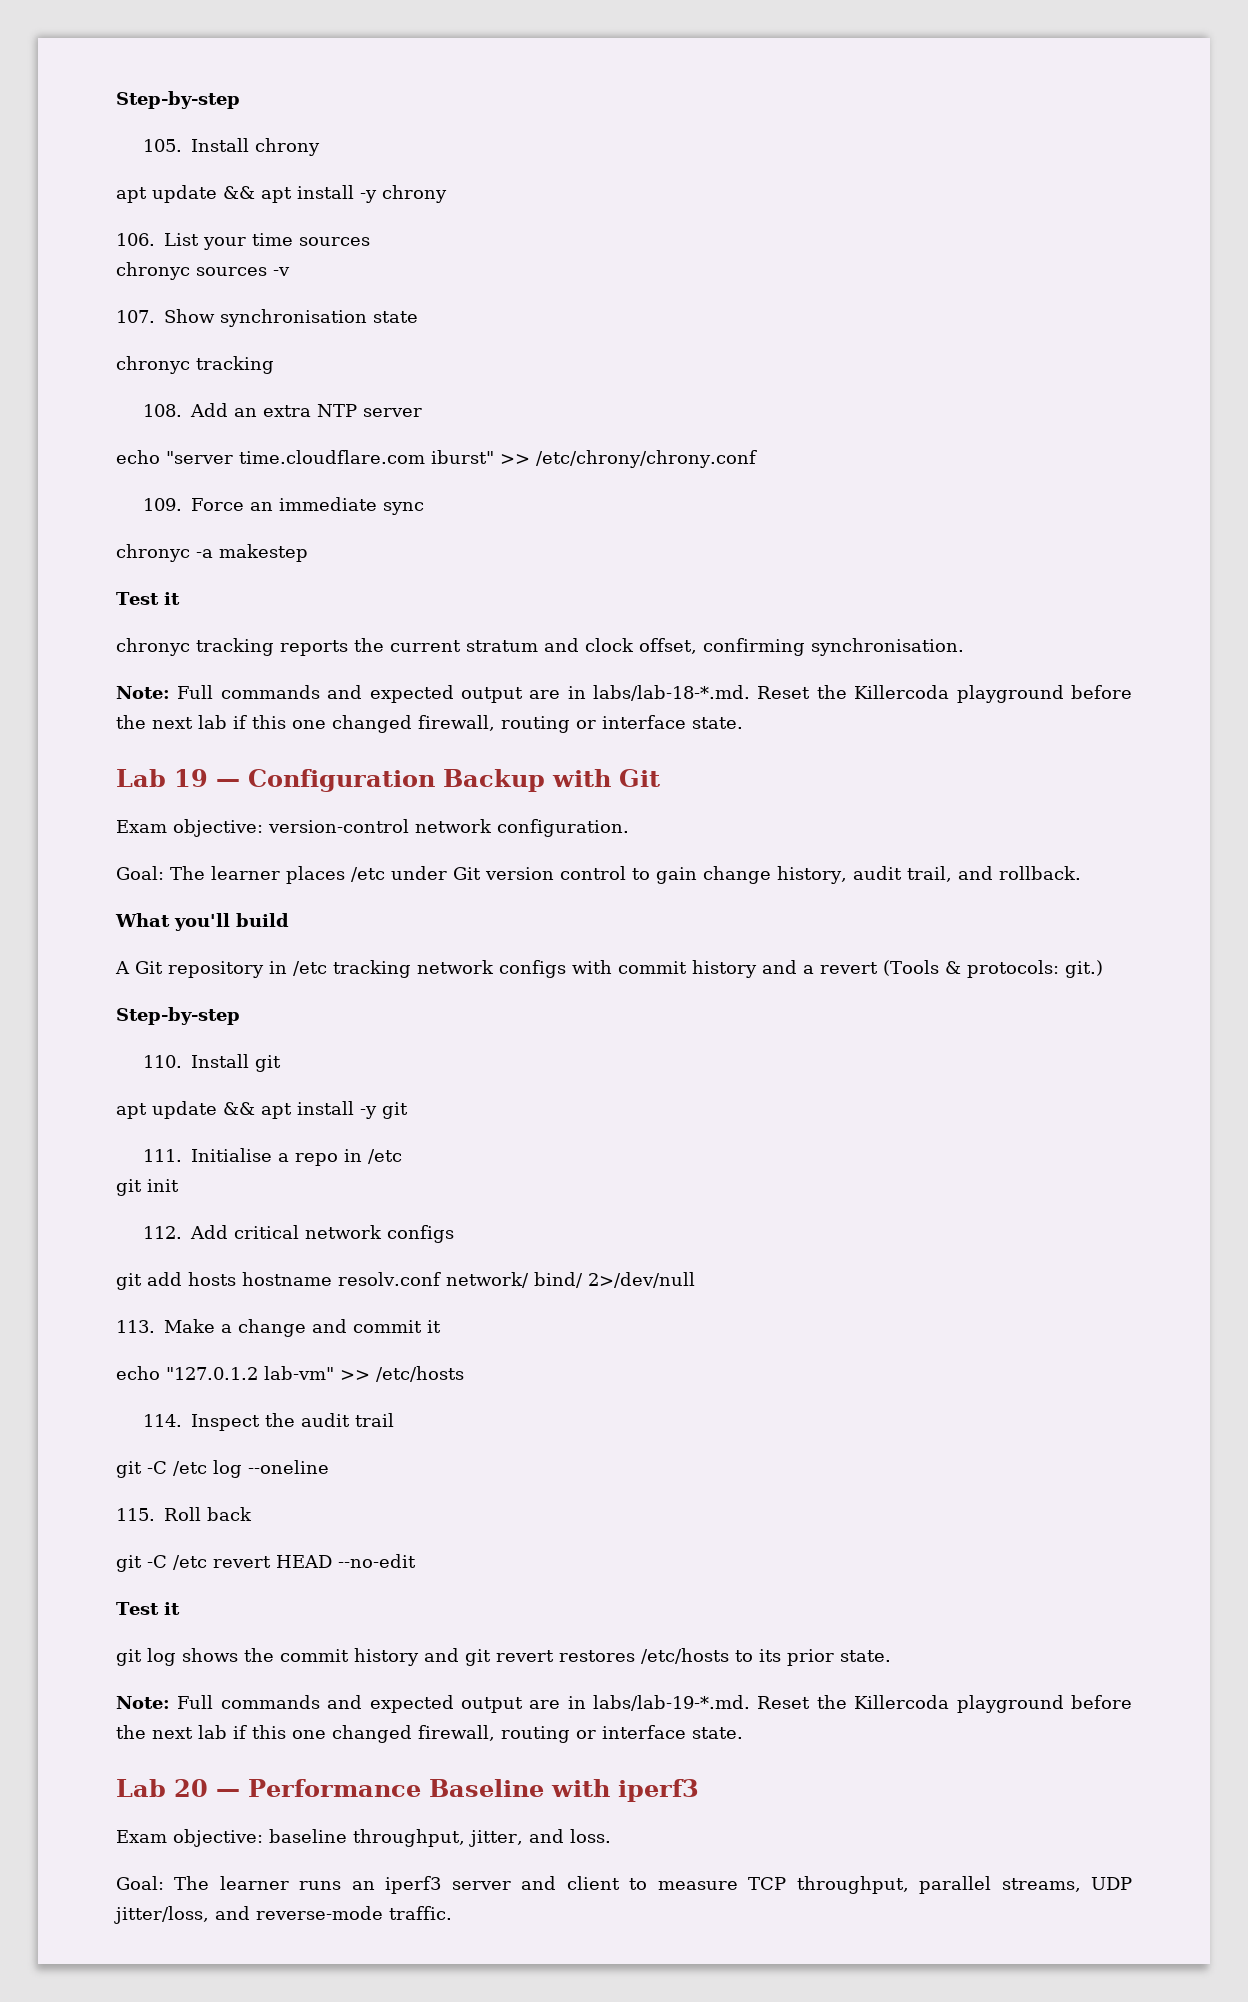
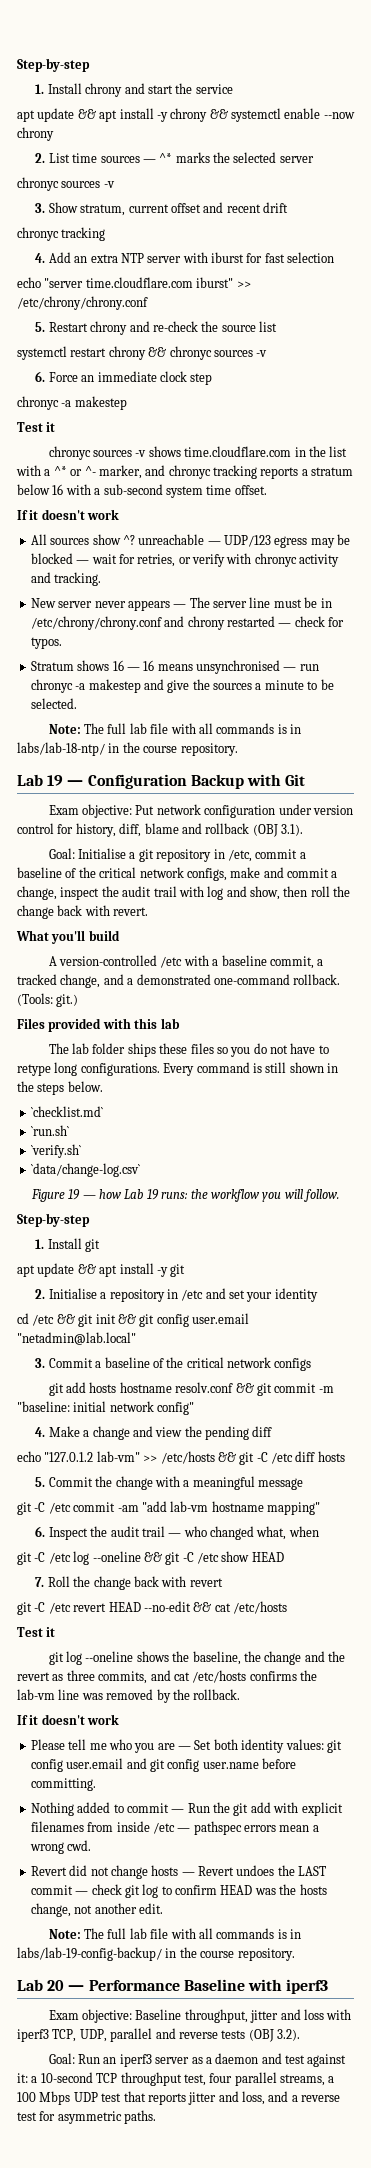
[116,91,240,109] [142,139,182,152] Step-by-step // 105. -> [17,58,90,72] [35,84,45,94] Step-by-step // 1.
(320, 147) none -> [124,83,233,94] and start the service
[116,233,370,250] [116,262,290,280] [116,309,418,327] // 106. List your time sources // chronyc sources -v // 107. Show synchronisation state -> [209,108,355,122] [17,127,54,141] [35,152,314,163] [17,177,115,191] [35,202,289,216] && systemctl enable --now chrony // 2. List time sources — ^* marks the selected server // chronyc sources -v // 3. Show stratum, current offset and recent drift
[142,404,182,417] 108. -> [35,253,46,263] 4.
(422, 412) none -> [182,252,335,263] with iburst for fast selection
[142,498,182,511] 109. -> [35,321,278,335] [17,346,268,360] [35,371,46,382] 5. Restart chrony and re-check the source list // systemctl restart chrony && chronyc sources -v // 6.
[382,502,424,515] sync -> [159,371,213,385] clock step
[196,638,964,656] [116,685,1132,703] [116,715,743,733] tracking reports the current stratum and clock offset, confirming synchronisation. // Note: Full commands and expected output are in labs/lab-18-*.md. Reset the Killercoda playground before the next lab if this one changed firewall, routing or interface state. -> [93,446,348,457] [16,465,354,479] [17,484,267,498] [17,509,120,520] [30,534,351,548] [30,553,340,567] [30,572,102,586] [30,597,332,611] [30,616,344,630] [30,637,62,649] [30,660,319,674] [30,679,334,693] [30,698,77,709] [48,723,302,734] [17,742,238,756] sources -v shows time.cloudflare.com in the list with a ^* or ^- marker, and chronyc tracking reports a stratum below 16 with a sub-second system time offset. // If it doesn't work // All sources show ^? unreachable — UDP/123 egress may be blocked — wait for retries, or verify with chronyc activity and tracking. // New server never appears — The server line must be in /etc/chrony/chrony.conf and chrony restarted — check for typos. // Stratum shows 16 — 16 means unsynchronised — run chronyc -a makestep and give the sources a minute to be selected. // Note: The full lab file with all commands is in labs/lab-18-ntp/ in the course repository.
[268,819,629,837] [116,866,1081,884] [115,913,289,931] [115,960,1103,978] [116,1007,240,1025] [142,1055,182,1068] version-control network configuration. // Goal: The learner places /etc under Git version control to gain change history, audit trail, and rollback. // What you'll build // A Git repository in /etc tracking network configs with commit history and a revert (Tools & protocols: git.) // Step-by-step // 110. -> [135,804,353,818] [17,823,303,837] [48,848,306,862] [17,867,338,881] [17,886,351,900] [17,905,149,919] [16,930,120,944] [48,955,324,969] [17,974,341,988] [17,993,79,1007] [17,1018,180,1032] [48,1043,329,1057] [17,1062,338,1076] [17,1081,103,1095] [30,1106,103,1117] [30,1125,69,1136] [30,1144,81,1158] [30,1163,140,1177] [30,1189,340,1202] [17,1213,90,1227] [35,1239,45,1249] Put network configuration under version control for history, diff, blame and rollback (OBJ 3.1). // Goal: Initialise a git repository in /etc, commit a baseline of the critical network configs, make and commit a change, inspect the audit trail with log and show, then roll the change back with revert. // What you'll build // A version-controlled /etc with a baseline commit, a tracked change, and a demonstrated one-command rollback. (Tools: git.) // Files provided with this lab // The lab folder ships these files so you do not have to retype long configurations. Every command is still shown in the steps below. // `checklist.md` // `run.sh` // `verify.sh` // `data/change-log.csv` // Figure 19 — how Lab 19 runs: the workflow you will follow. // Step-by-step // 1.
[142,1148,402,1166] [116,1179,179,1196] [142,1225,228,1239] 111. Initialise a repo in /etc // git init // 112. Add -> [35,1288,318,1302] [17,1313,249,1327] [17,1332,136,1345] [35,1357,184,1368] 2. Initialise a repository in /etc and set your identity // cd /etc && git init && git config user.email "netadmin@lab.local" // 3. Commit a baseline of the
[445,1272,695,1288] [116,1319,441,1337] network/ bind/ 2>/dev/null // 113. Make a change and commit it -> [235,1383,334,1396] [17,1401,195,1415] [35,1426,273,1440] && git commit -m "baseline: initial network config" // 4. Make a change and view the pending diff
[142,1414,182,1427] // 114. -> [217,1451,345,1465] [35,1476,304,1490] [17,1501,320,1515] [35,1526,46,1537] && git -C /etc diff hosts // 5. Commit the change with a meaningful message // git -C /etc commit -am "add lab-vm hostname mapping" // 6.
(394, 1420) none -> [168,1526,319,1540] — who changed what, when
[116,1507,252,1521] // 115. Roll back -> [143,1551,284,1565] [35,1576,223,1590] && git -C /etc show HEAD // 7. Roll the change back with revert
(416, 1561) none -> [193,1601,287,1614] && cat /etc/hosts
(176, 1657) none -> [85,1651,134,1662] --oneline
[280,1648,891,1666] [116,1695,1132,1713] [116,1725,743,1743] commit history and git revert restores /etc/hosts to its prior state. // Note: Full commands and expected output are in labs/lab-19-*.md. Reset the Killercoda playground before the next lab if this one changed firewall, routing or interface state. -> [192,1651,346,1665] [17,1670,317,1684] [17,1689,241,1703] [17,1714,120,1725] [30,1739,342,1753] [30,1758,296,1772] [30,1778,96,1791] [30,1802,343,1816] [30,1821,319,1835] [29,1840,92,1854] [30,1865,327,1879] [30,1884,327,1898] [30,1903,163,1917] [48,1928,302,1939] [17,1947,295,1961] baseline, the change and the revert as three commits, and cat /etc/hosts confirms the lab-vm line was removed by the rollback. // If it doesn't work // Please tell me who you are — Set both identity values: git config user.email and git config user.name before committing. // Nothing added to commit — Run the git add with explicit filenames from inside /etc — pathspec errors mean a wrong cwd. // Revert did not change hosts — Revert undoes the LAST commit — check git log to confirm HEAD was the hosts change, not another edit. // Note: The full lab file with all commands is in labs/lab-19-config-backup/ in the course repository.
[269,1829,611,1847] [116,1876,1132,1894] [114,1906,452,1924] baseline throughput, jitter, and loss. // Goal: The learner runs an iperf3 server and client to measure TCP throughput, parallel streams, UDP jitter/loss, and reverse-mode traffic. -> [135,2009,352,2023] [17,2028,300,2042] [48,2053,347,2067] [17,2072,335,2086] [17,2091,341,2105] [17,2110,157,2124] Baseline throughput, jitter and loss with iperf3 TCP, UDP, parallel and reverse tests (OBJ 3.2). // Goal: Run an iperf3 server as a daemon and test against it: a 10-second TCP throughput test, four parallel streams, a 100 Mbps UDP test that reports jitter and loss, and a reverse test for asymmetric paths.

